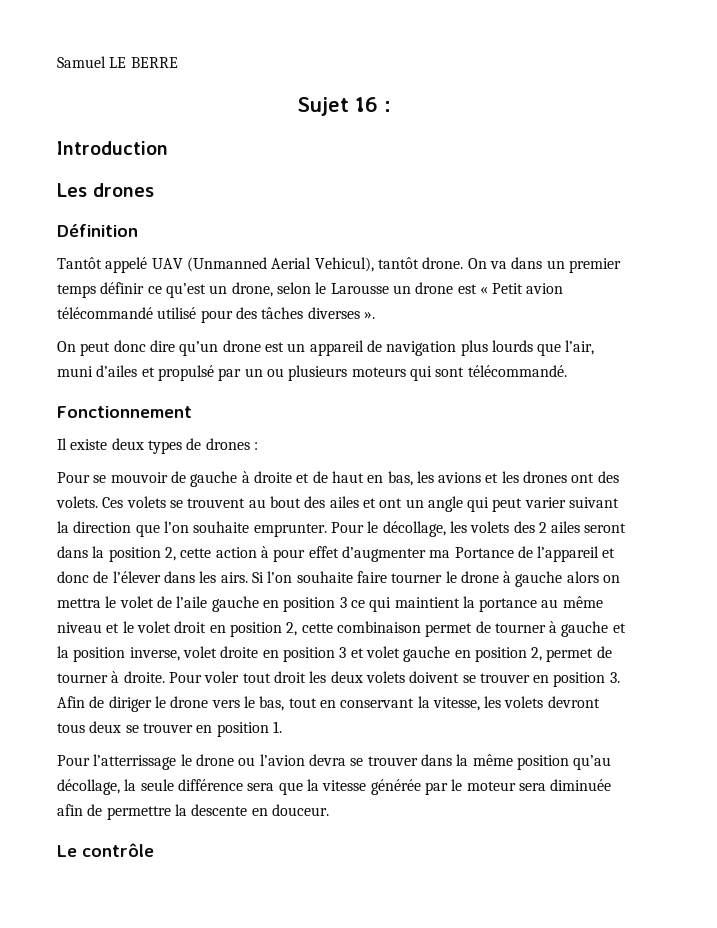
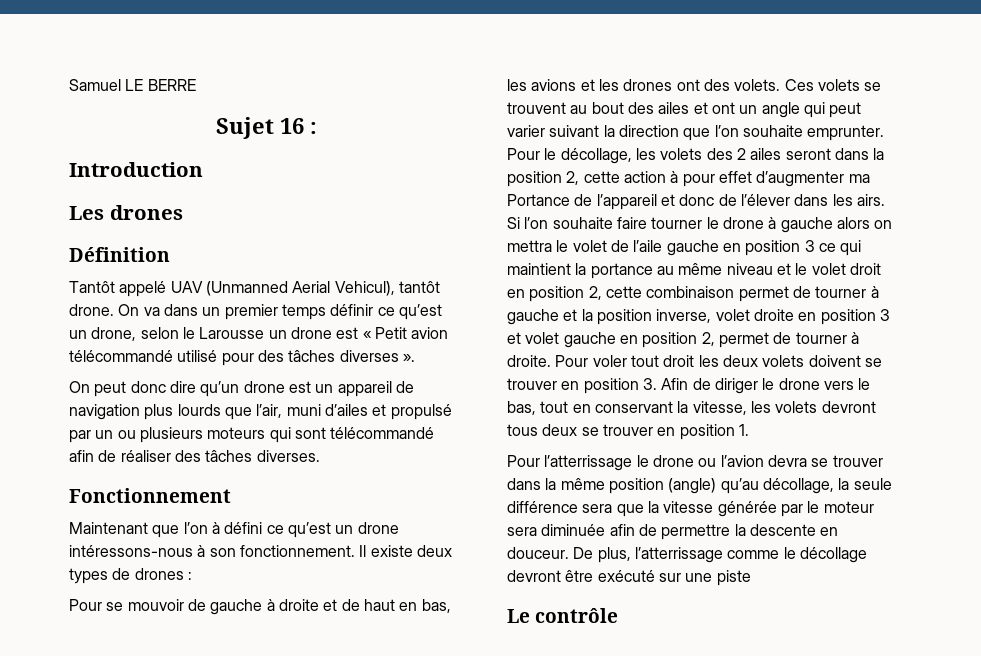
[467,365,567,377] [57,406,192,418] télécommandé. // Fonctionnement // -> [330,427,435,439] [69,450,320,462] [69,488,231,503] [69,522,399,538] [69,545,355,557] télécommandé afin de réaliser des tâches diverses. // Fonctionnement // Maintenant que l’on à défini ce qu’est un drone intéressons-nous à son fonctionnement.
(569, 762) none -> [668,478,717,494] (angle)
(329, 810) none -> [573,547,867,563] [507,570,751,586] De plus, l’atterrissage comme le décollage devront être exécuté sur une piste

